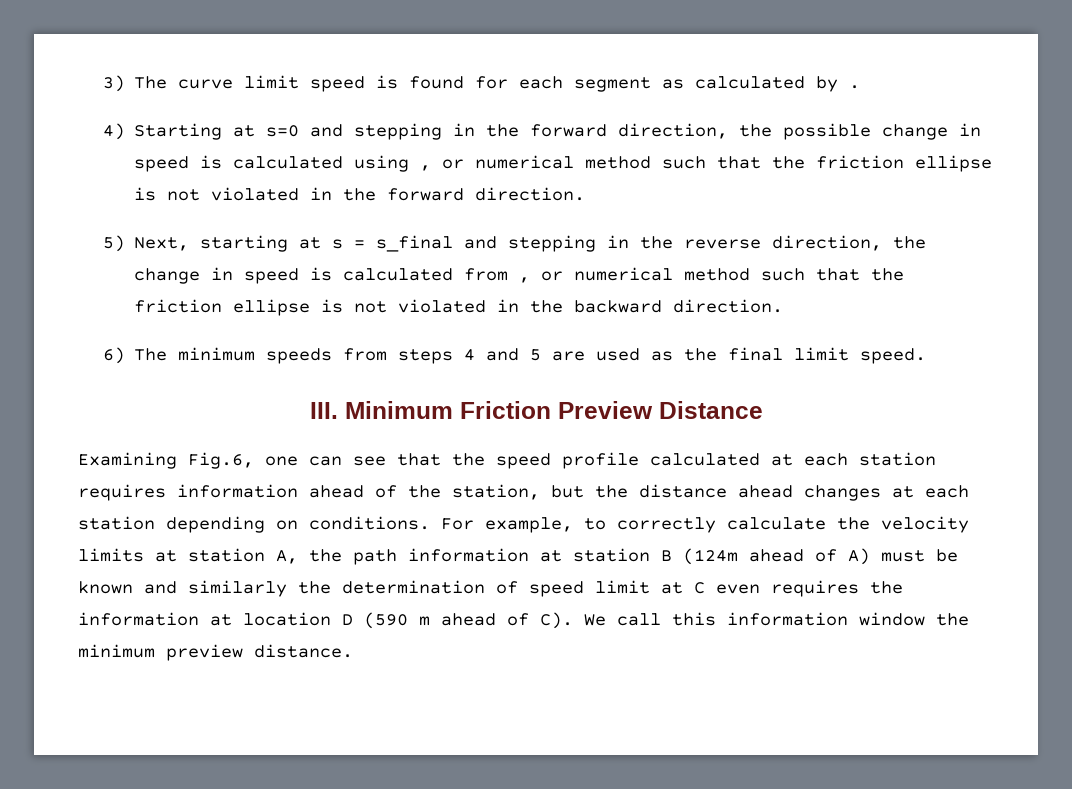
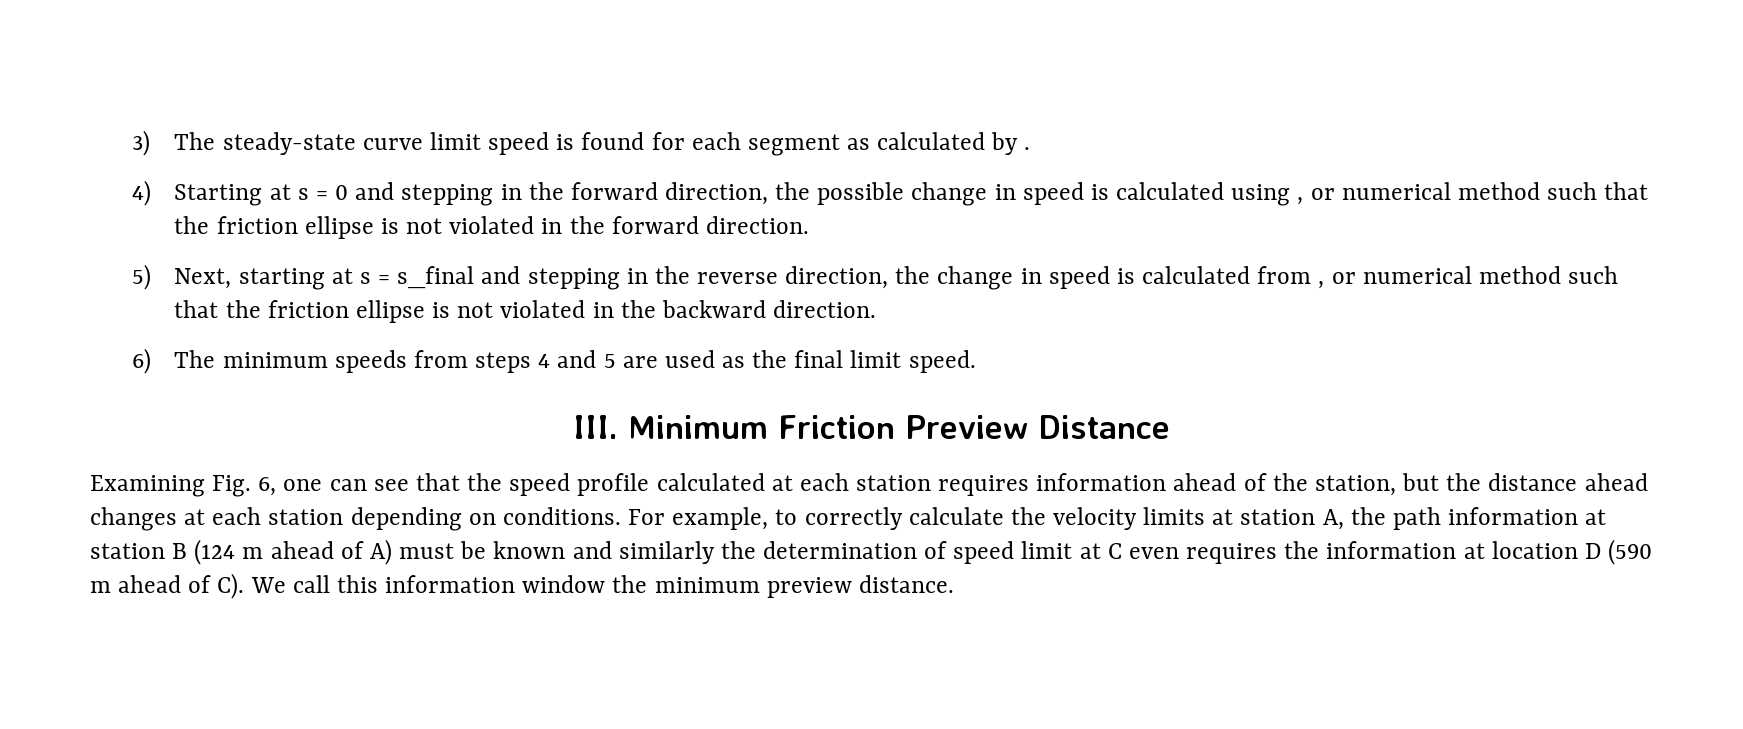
(167, 82) none -> [222,132,356,155] steady-state
[265,125,299,137] s=0 -> [297,185,349,200] s = 0
[188,452,254,469] Fig.6, -> [212,475,277,497] Fig. 6,
[683,548,738,565] (124m -> [194,539,264,565] (124 m

